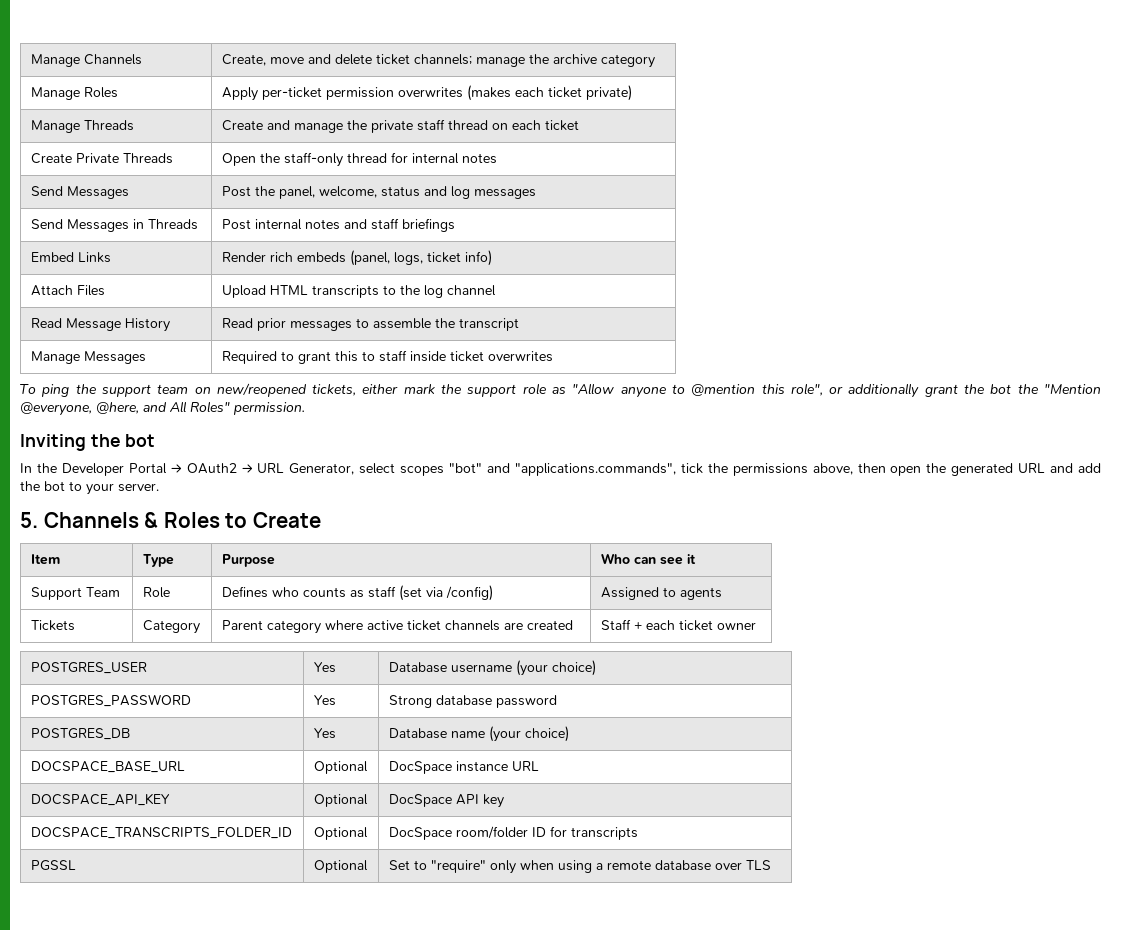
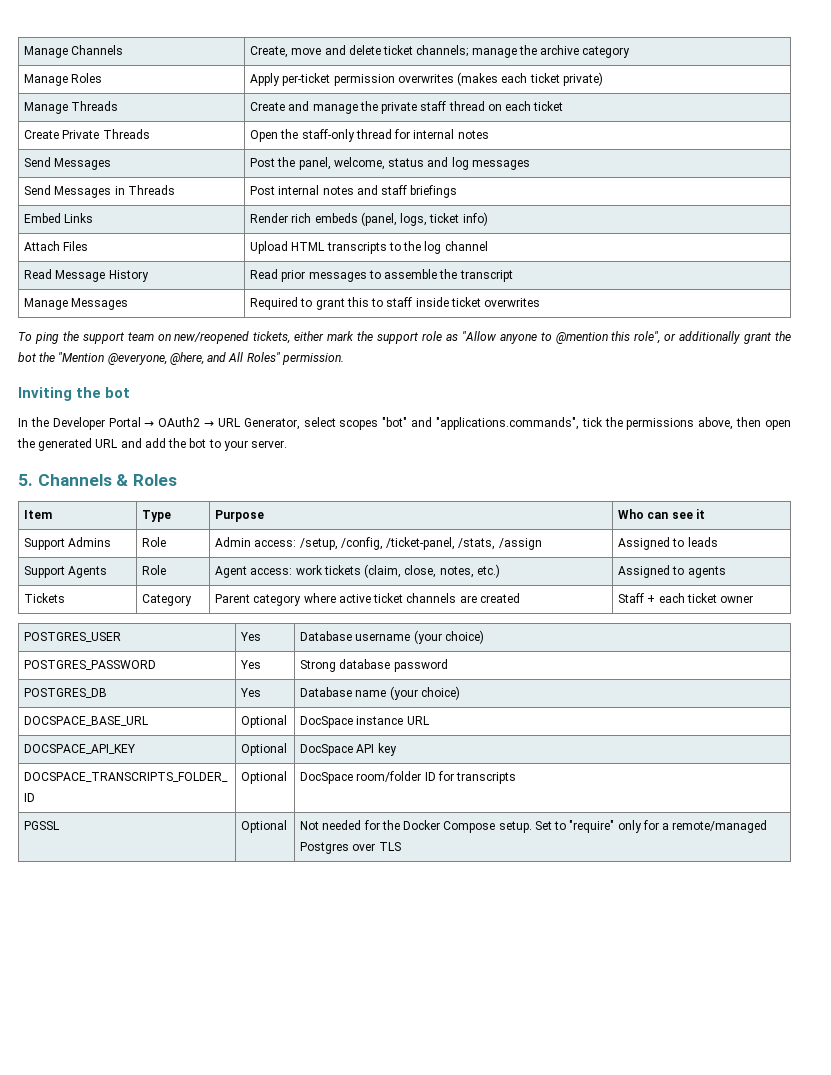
[225,512,321,528] to Create -> (177, 480) none
[85,587,120,597] [142,587,170,598] [221,585,493,601] Team | Role | Defines who counts as staff (set via /config) -> [68,537,112,547] [142,537,167,547] [215,537,542,550] [618,537,718,550] [24,566,108,578] [142,565,167,575] [215,564,500,578] Admins | Role | Admin access: /setup, /config, /ticket-panel, /stats, /assign | Assigned to leads // Support Agents | Role | Agent access: work tickets (claim, close, notes, etc.)
[388,860,711,874] Set to "require" only when using a remote database -> [300,820,768,833] [300,842,350,854] Not needed for the Docker Compose setup. Set to "require" only for a remote/managed Postgres

